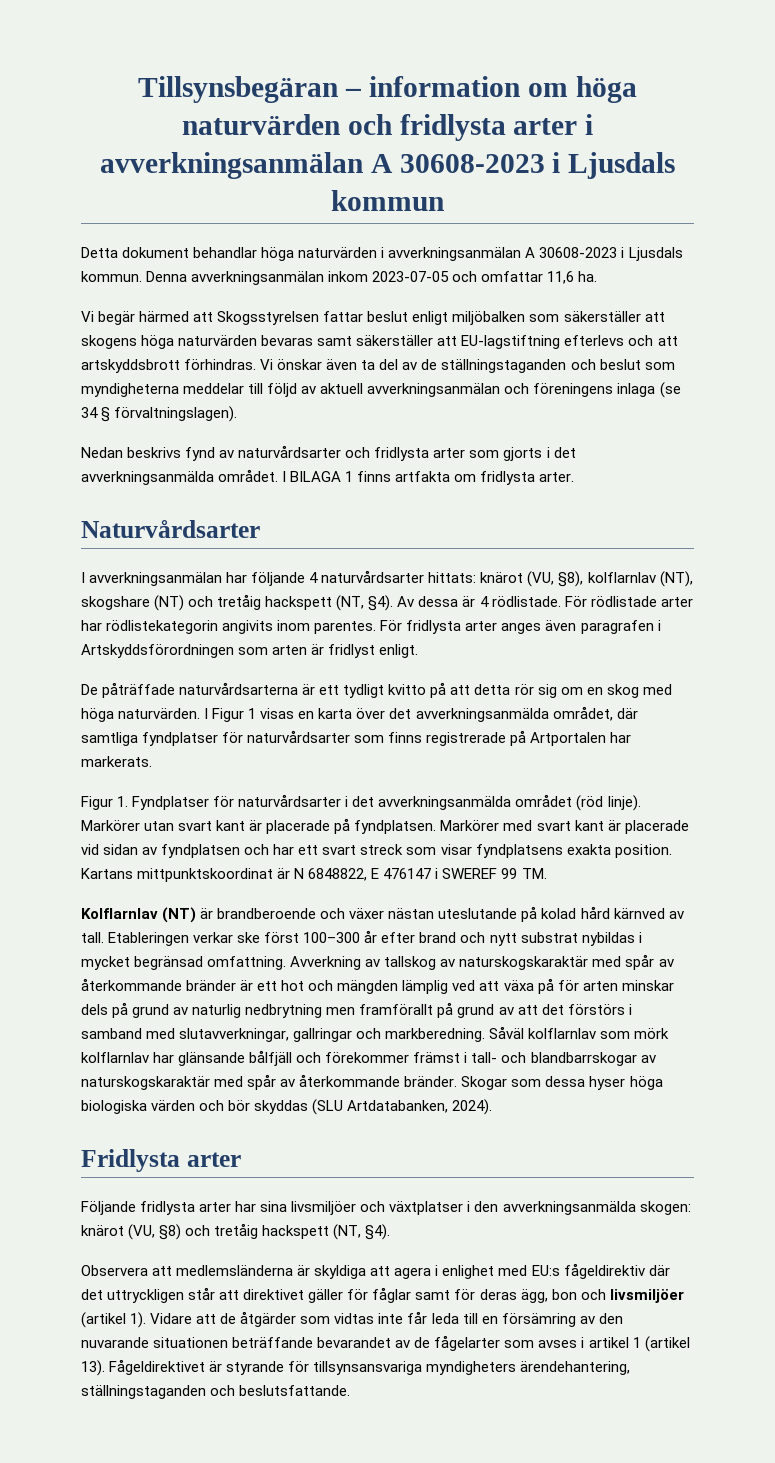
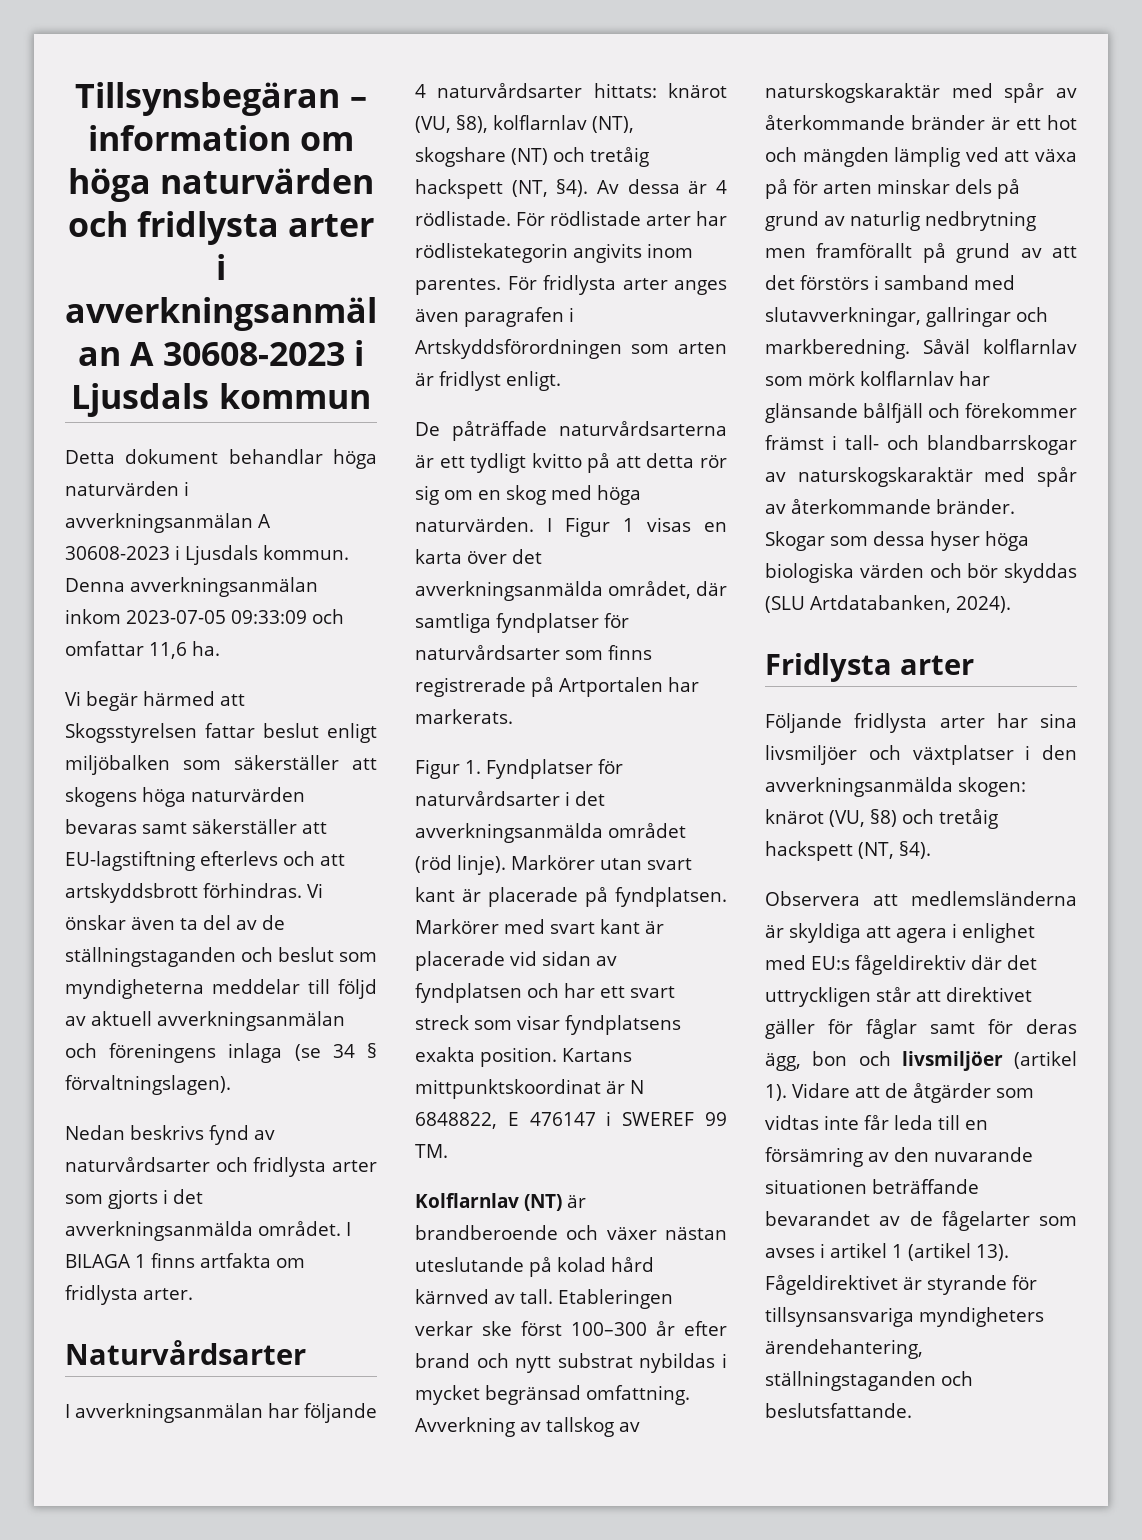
(450, 276) none -> [231,610,307,624] 09:33:09

